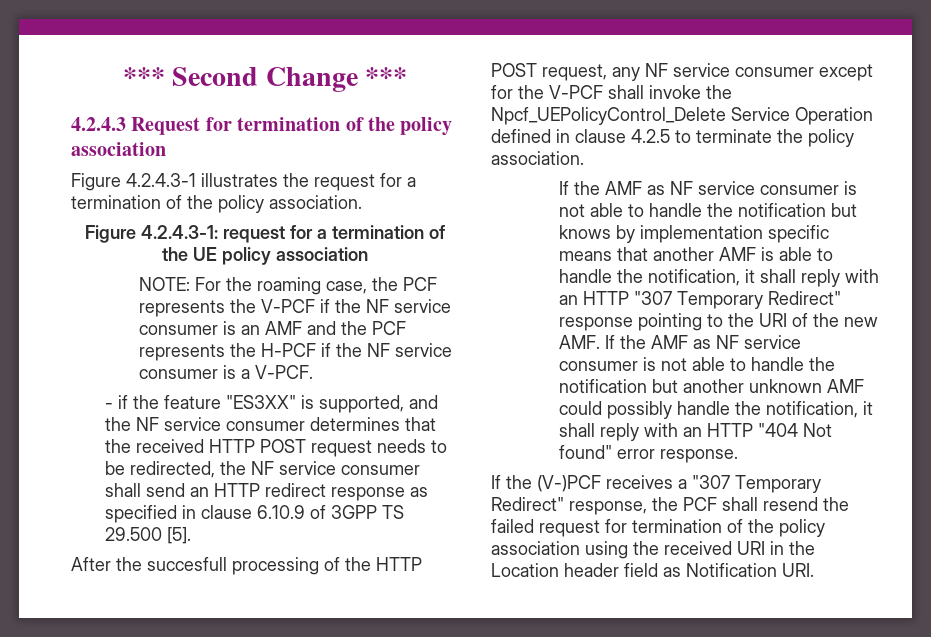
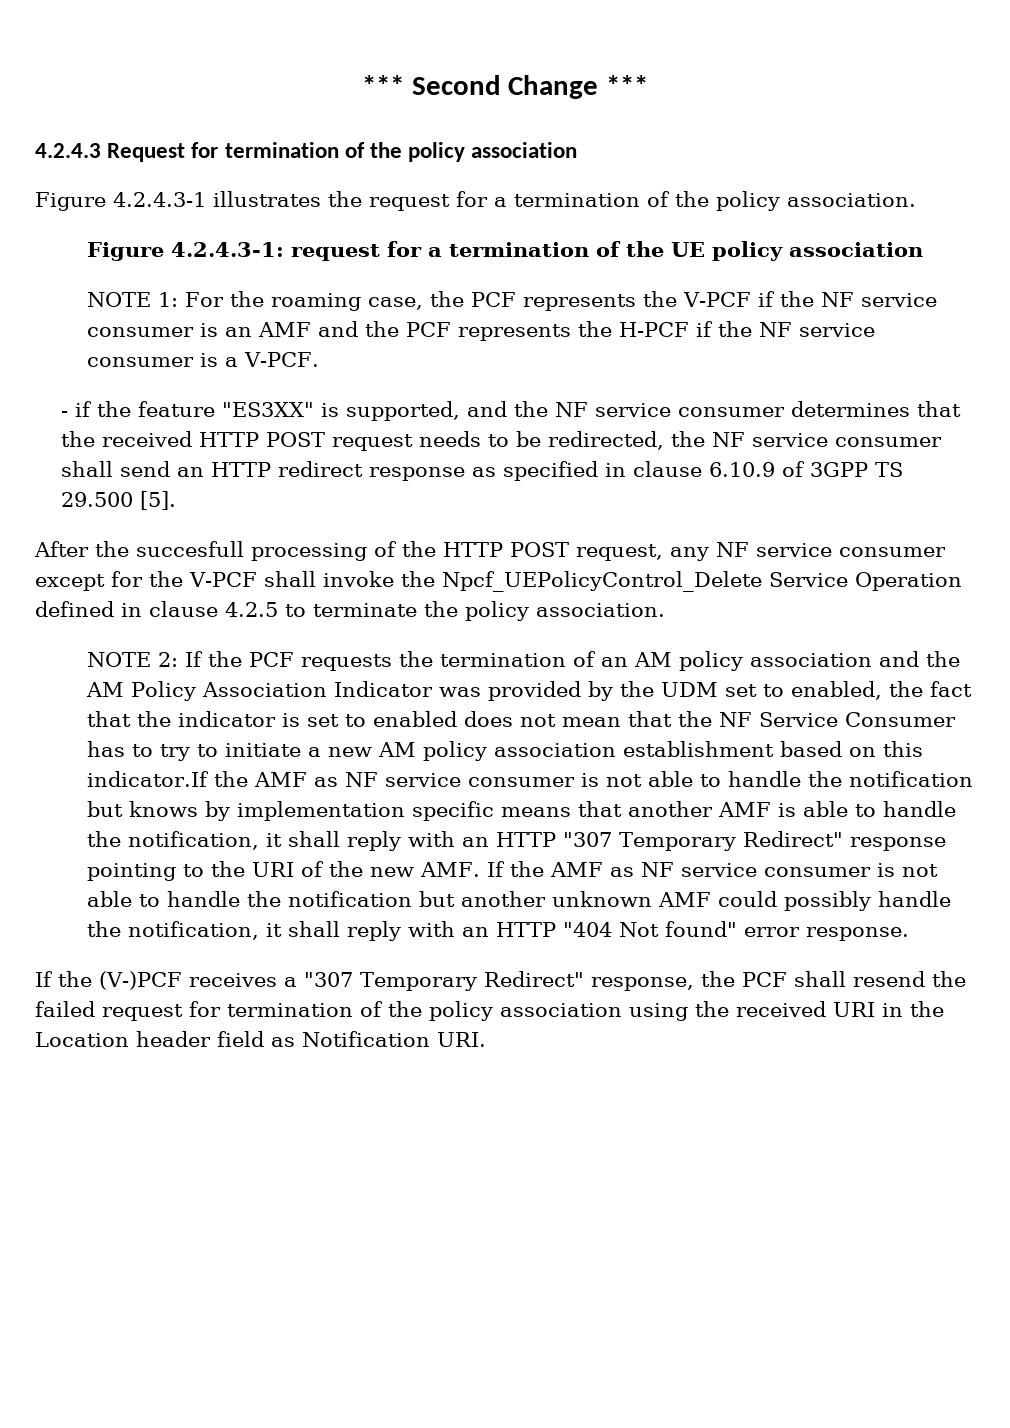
[138,277,190,291] NOTE: -> [86,292,178,307] NOTE 1:
[558,181,569,195] If -> [86,651,960,671] [85,681,972,701] [86,711,956,727] [86,741,923,761] [86,771,209,787] NOTE 2: If the PCF requests the termination of an AM policy association and the AM Policy Association Indicator was provided by the UDM set to enabled, the fact that the indicator is set to enabled does not mean that the NF Service Consumer has to try to initiate a new AM policy association establishment based on this indicator.If

